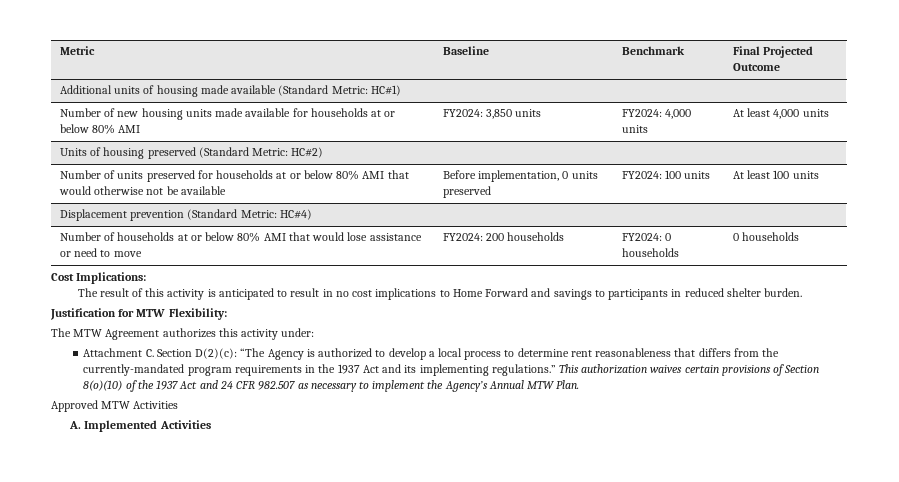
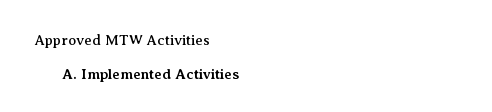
[59,46,95,55] [442,46,489,55] [621,46,685,55] [732,46,814,58] [732,63,780,71] [59,85,401,97] [59,108,396,120] [59,124,141,134] [442,109,542,119] [621,109,692,119] [621,125,648,133] [732,108,829,119] [59,147,324,159] [59,170,409,182] [58,186,226,195] [442,170,598,182] [442,186,491,198] [621,170,711,179] [732,170,819,179] [59,209,312,221] [59,232,422,242] [59,248,142,257] [442,232,565,241] [621,233,672,241] [621,248,679,257] [732,232,800,241] [51,272,147,284] [77,288,803,300] [50,308,227,320] [51,328,315,340] [83,348,780,360] [83,364,820,376] [83,380,580,392] Metric | Baseline | Benchmark | Final Projected Outcome // Additional units of housing made available (Standard Metric: HC#1) // Number of new housing units made available for households at or below 80% AMI | FY2024: 3,850 units | FY2024: 4,000 units | At least 4,000 units // Units of housing preserved (Standard Metric: HC#2) // Number of units preserved for households at or below 80% AMI that would otherwise not be available | Before implementation, 0 units preserved | FY2024: 100 units | At least 100 units // Displacement prevention (Standard Metric: HC#4) // Number of households at or below 80% AMI that would lose assistance or need to move | FY2024: 200 households | FY2024: 0 households | 0 households // Cost Implications: // The result of this activity is anticipated to result in no cost implications to Home Forward and savings to participants in reduced shelter burden. // Justification for MTW Flexibility: // The MTW Agreement authorizes this activity under: // Attachment C. Section D(2)(c): “The Agency is authorized to develop a local process to determine rent reasonableness that differs from the currently-mandated program requirements in the 1937 Act and its implementing regulations.” This authorization waives certain provisions of Section 8(o)(10) of the 1937 Act and 24 CFR 982.507 as necessary to implement the Agency’s Annual MTW Plan. // -> (34, 41) none

